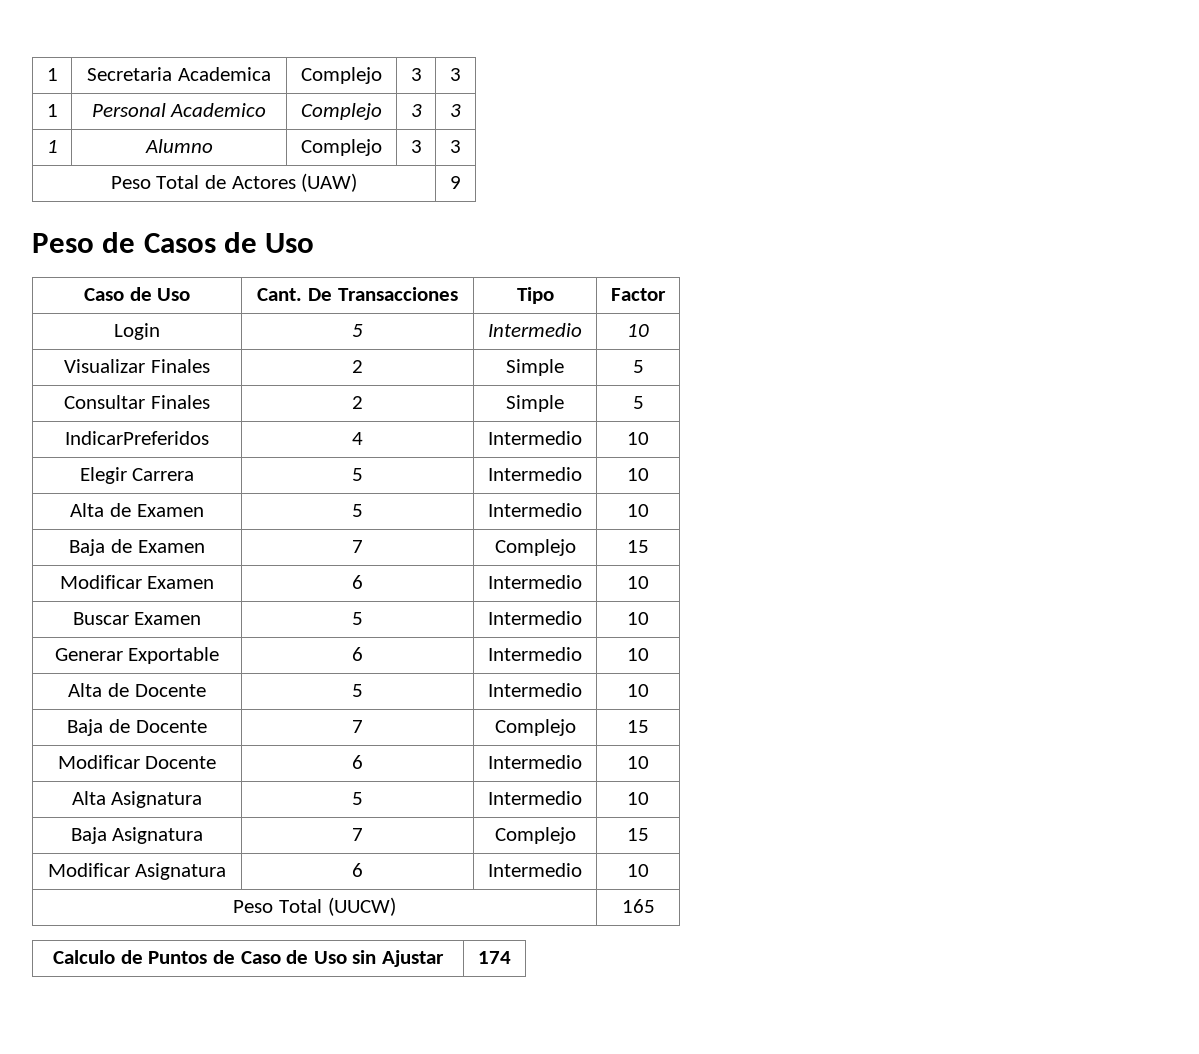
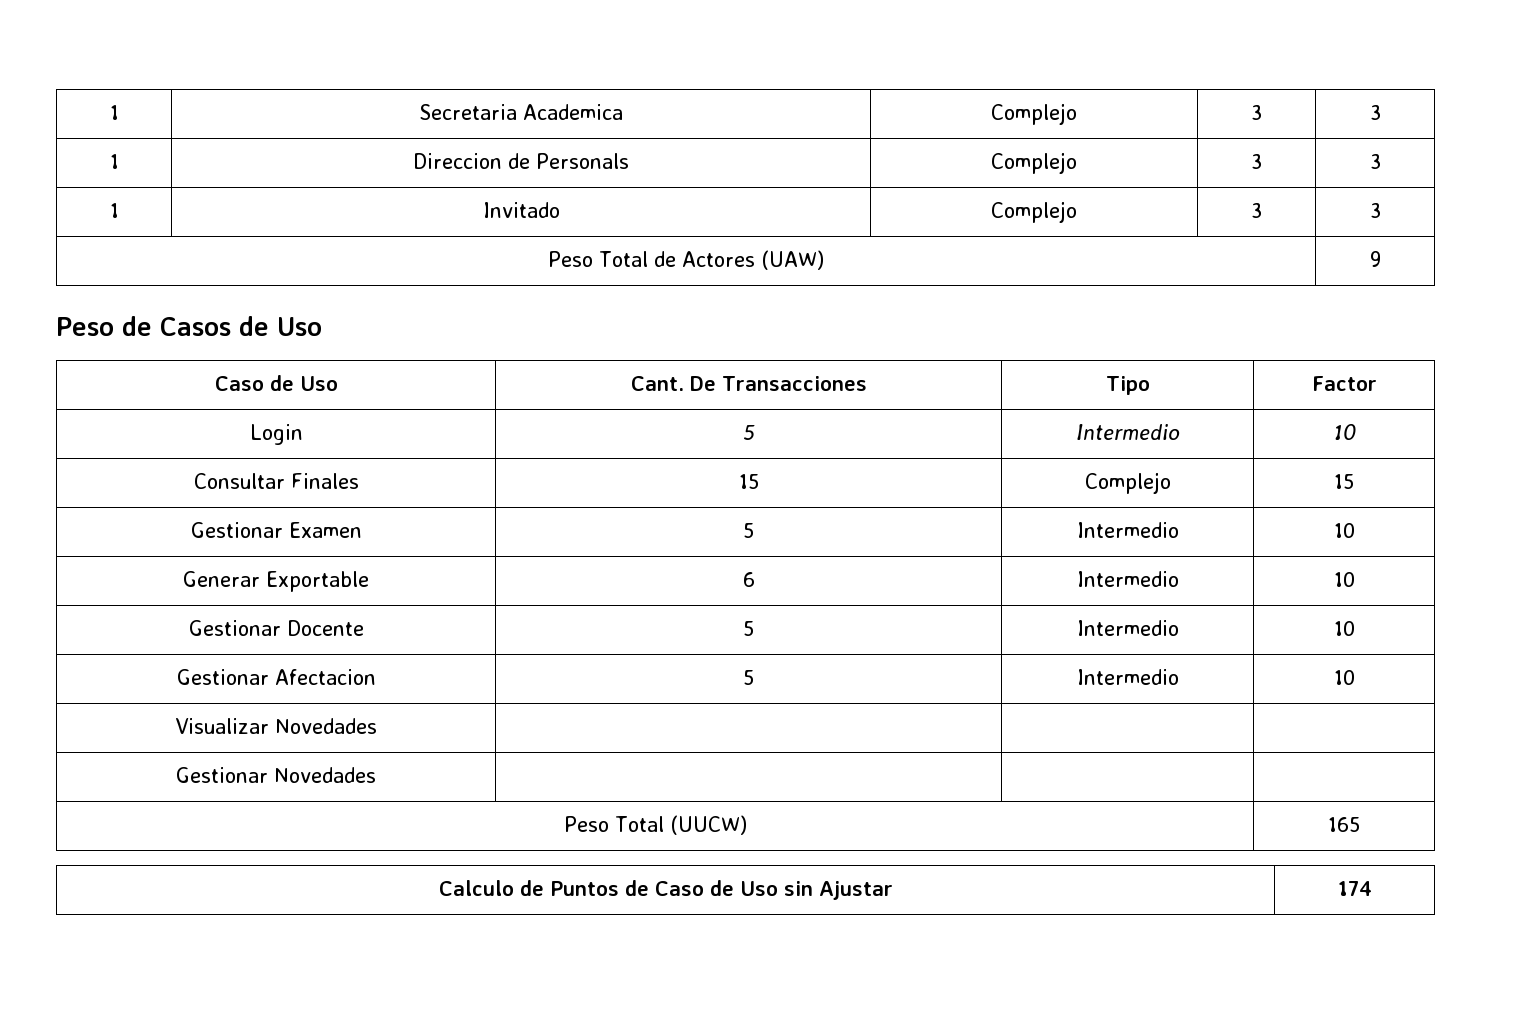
[91,103,267,117] [301,103,382,120] [410,104,422,117] [450,104,461,117] [46,140,58,153] [144,139,213,153] Personal Academico | Complejo | 3 | 3 // 1 | Alumno -> [413,153,629,169] [991,152,1077,174] [1251,154,1262,169] [1369,154,1381,169] [109,203,119,218] [482,202,560,218] Direccion de Personals | Complejo | 3 | 3 // 1 | Invitado
[64,359,210,373] [352,360,364,373] [506,359,564,376] [632,360,644,373] [64,395,210,409] [352,396,364,409] [506,395,564,412] [632,396,644,409] [65,431,209,445] [352,432,364,445] [488,431,582,445] [627,432,649,445] [79,467,195,484] [352,468,364,481] [488,467,582,481] [627,468,649,481] [70,503,204,517] [352,504,364,517] [488,503,582,517] [627,504,649,517] [69,539,205,556] [352,540,364,553] [494,539,576,556] [627,540,649,553] [59,575,215,589] [352,575,364,589] [488,575,582,589] [627,576,649,589] [72,612,129,625] Visualizar Finales | 2 | Simple | 5 // Consultar Finales | 2 | Simple | 5 // IndicarPreferidos | 4 | Intermedio | 10 // Elegir Carrera | 5 | Intermedio | 10 // Alta de Examen | 5 | Intermedio | 10 // Baja de Examen | 7 | Complejo | 15 // Modificar Examen | 6 | Intermedio | 10 // Buscar -> [193,473,359,489] [738,474,759,489] [1084,472,1171,494] [1334,474,1354,489] [190,522,283,538] Consultar Finales | 15 | Complejo | 15 // Gestionar
[68,683,129,697] Alta de -> [188,620,281,636] Gestionar
[67,719,207,736] [352,720,364,733] [494,719,576,736] [627,720,649,733] [57,755,217,769] [352,755,364,769] [488,755,582,769] [627,756,649,769] [71,791,203,808] [352,792,364,805] [488,791,582,805] [627,792,649,805] [70,827,204,844] [352,828,364,841] [494,827,576,844] [627,828,649,841] [47,863,227,880] [352,863,364,877] [488,863,582,877] [627,864,649,877] Baja de Docente | 7 | Complejo | 15 // Modificar Docente | 6 | Intermedio | 10 // Alta Asignatura | 5 | Intermedio | 10 // Baja Asignatura | 7 | Complejo | 15 // Modificar Asignatura | 6 | Intermedio | 10 -> [176,669,376,685] [743,670,754,685] [1076,669,1179,685] [1333,670,1355,685] [175,718,377,734] [176,767,376,783] Gestionar Afectacion | 5 | Intermedio | 10 // Visualizar Novedades | | | // Gestionar Novedades | | |

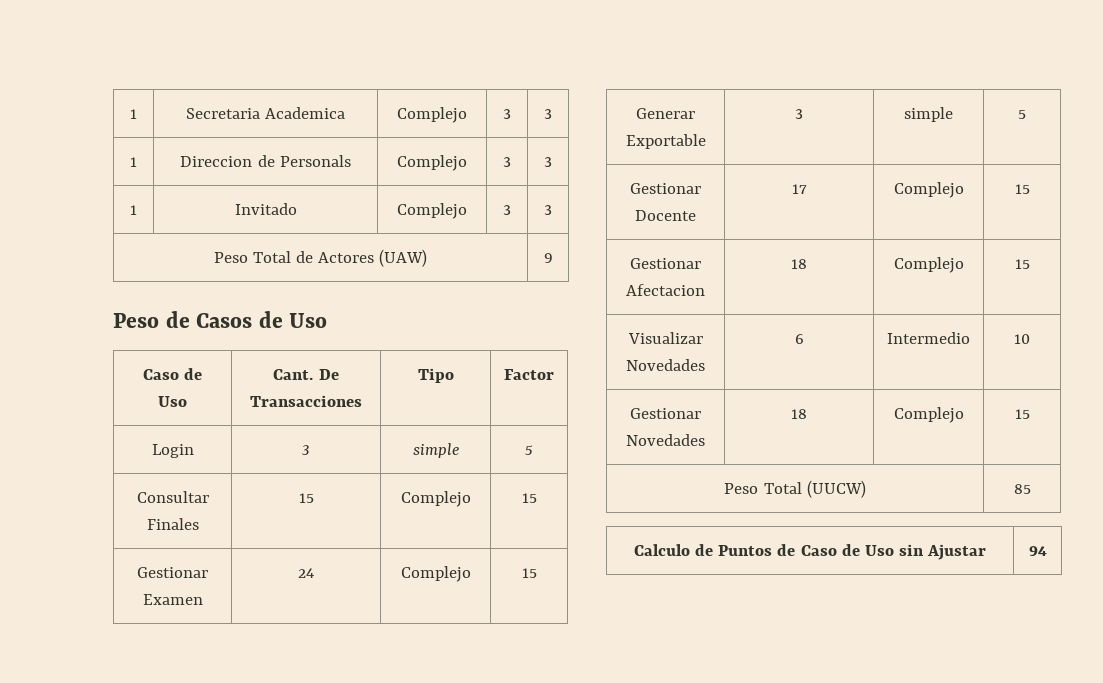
[742,425,755,440] [1075,424,1180,440] [1332,424,1356,440] | 5 | Intermedio | 10 -> [302,445,310,455] [412,443,459,458] [525,445,533,455] | 3 | simple | 5
[743,523,754,538] [1076,522,1179,538] [1333,523,1355,538] 5 | Intermedio | 10 -> [298,568,314,578] [400,566,471,582] [521,568,537,578] 24 | Complejo | 15
[742,572,755,587] [1076,571,1179,587] [1333,572,1355,587] [188,620,364,636] [743,621,754,636] [1076,620,1179,636] [1333,621,1355,636] [176,669,376,685] [743,670,754,685] [1076,669,1179,685] [1333,670,1355,685] [175,718,377,734] [176,767,376,783] 6 | Intermedio | 10 // Gestionar Docente | 5 | Intermedio | 10 // Gestionar Afectacion | 5 | Intermedio | 10 // Visualizar Novedades | | | // Gestionar Novedades | | | -> [795,109,803,119] [904,107,953,122] [1018,110,1026,119] [630,183,701,194] [635,210,696,221] [791,184,807,194] [893,182,964,198] [1014,184,1030,194] [630,258,701,269] [626,284,705,296] [791,259,807,269] [893,257,964,273] [1014,259,1030,269] [627,332,703,344] [626,359,705,371] [794,334,804,344] [887,332,970,344] [1014,334,1030,344] [630,408,701,419] [626,434,705,446] [791,409,807,419] [893,407,964,423] [1014,409,1030,419] 3 | simple | 5 // Gestionar Docente | 17 | Complejo | 15 // Gestionar Afectacion | 18 | Complejo | 15 // Visualizar Novedades | 6 | Intermedio | 10 // Gestionar Novedades | 18 | Complejo | 15
[1328,817,1360,832] 165 -> [1013,484,1031,494] 85
[1337,881,1372,896] 174 -> [1028,546,1047,556] 94

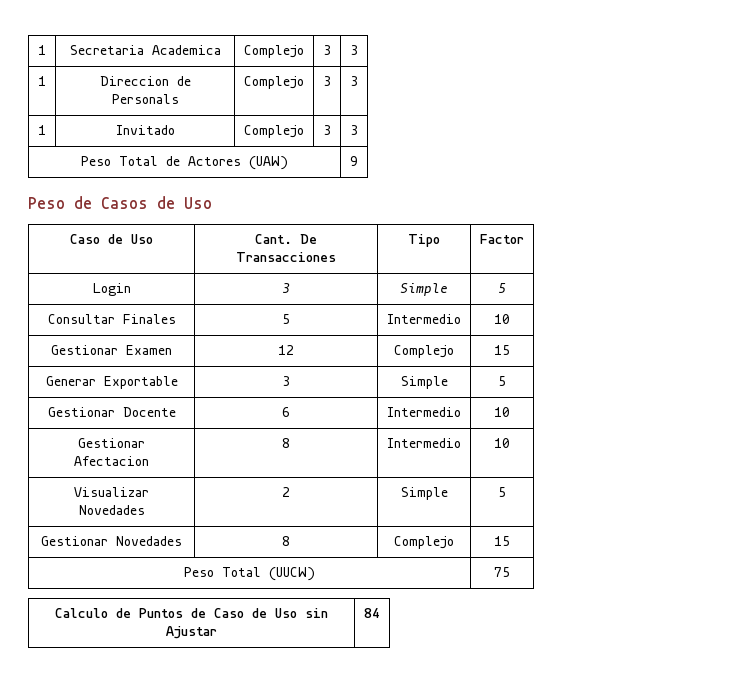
[412,443,459,458] simple -> [400,283,448,296] Simple
[298,493,314,503] [400,491,471,507] [521,493,537,503] 15 | Complejo | 15 -> [282,314,290,324] [387,314,461,324] [494,314,510,324] 5 | Intermedio | 10
[298,568,314,578] 24 -> [278,345,294,355] 12
[904,107,953,122] simple -> [400,376,448,389] Simple
[791,184,807,194] [893,182,964,198] [1014,184,1030,194] [630,258,701,269] [626,284,705,296] [791,259,807,269] [893,257,964,273] [1014,259,1030,269] [627,332,703,344] [626,359,705,371] [794,334,804,344] [887,332,970,344] [1014,334,1030,344] [630,408,701,419] [626,434,705,446] [791,409,807,419] 17 | Complejo | 15 // Gestionar Afectacion | 18 | Complejo | 15 // Visualizar Novedades | 6 | Intermedio | 10 // Gestionar Novedades | 18 -> [282,407,290,417] [387,407,461,417] [494,407,510,417] [78,438,145,448] [74,456,149,466] [282,438,290,448] [387,438,461,448] [494,438,510,448] [74,487,149,497] [78,505,145,515] [282,487,290,497] [400,487,448,500] [498,487,506,497] [41,536,182,546] [282,536,290,546] 6 | Intermedio | 10 // Gestionar Afectacion | 8 | Intermedio | 10 // Visualizar Novedades | 2 | Simple | 5 // Gestionar Novedades | 8
[1013,484,1031,494] 85 -> [494,567,510,577] 75
[1028,546,1047,556] 94 -> [364,608,380,618] 84

